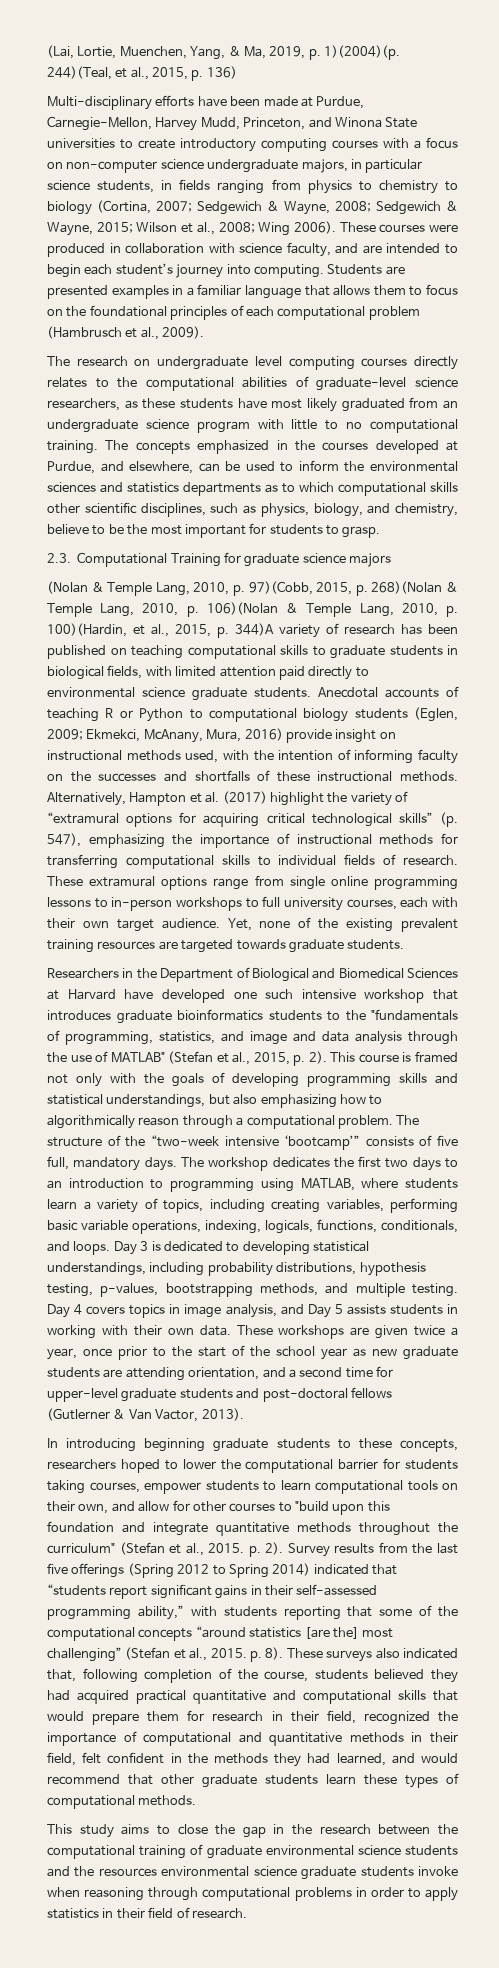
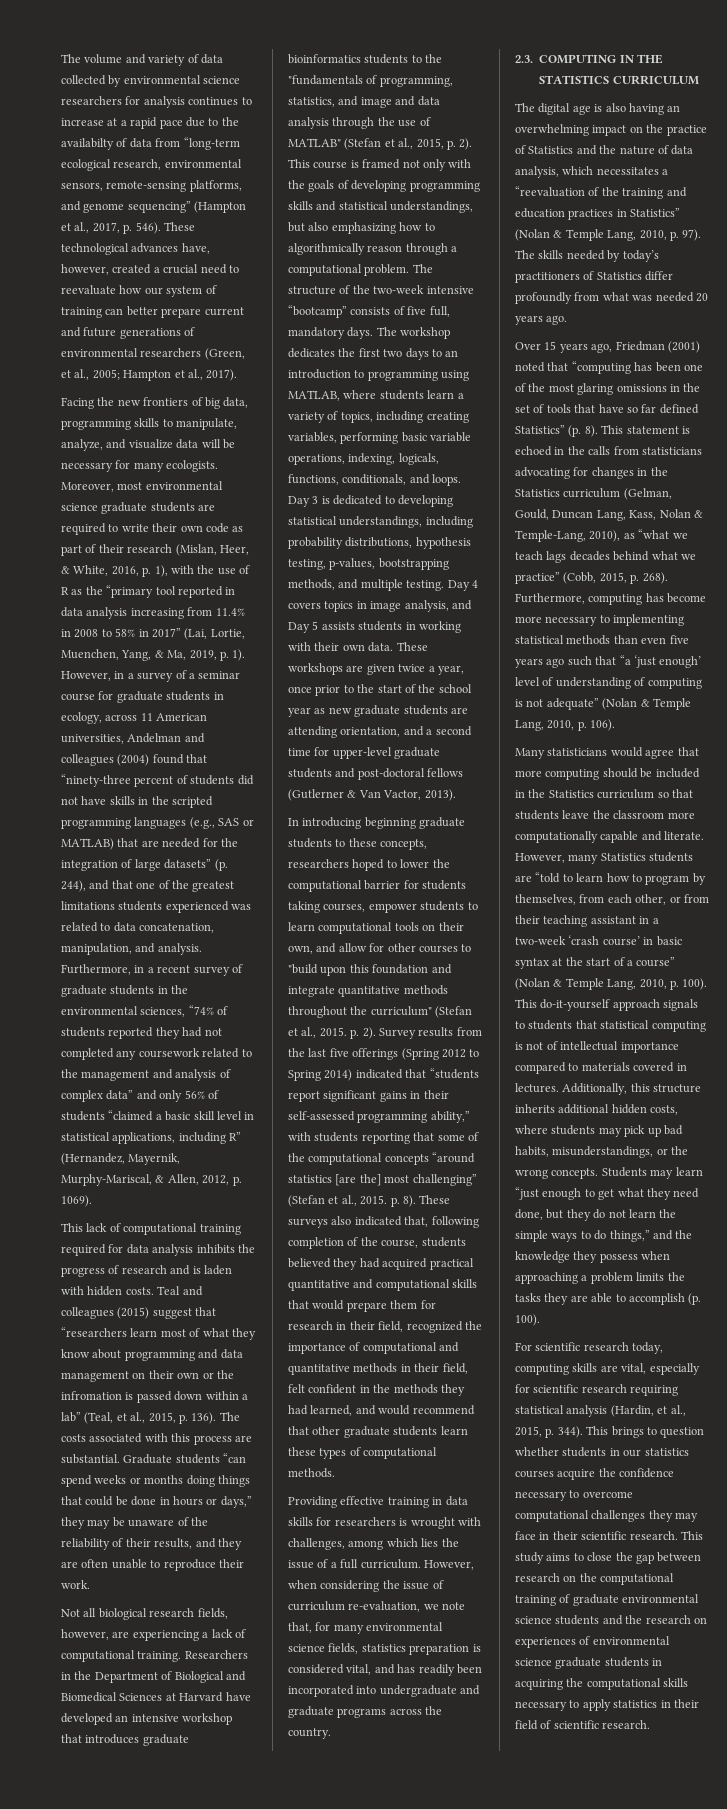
(47, 52) none -> [61,54,223,66] [61,75,241,87] [61,96,252,108] [61,117,239,129] [61,137,240,150] [61,159,242,171] [61,180,242,192] [61,201,247,213] [61,222,195,234] [61,243,210,255] [61,264,239,275] [61,285,217,297] [61,306,244,318] [61,327,196,339] [61,348,245,360] [61,369,238,381] [61,397,249,409] [61,418,238,430] [61,439,235,451] [61,460,219,472] [61,481,223,492] [61,502,216,514] [61,523,244,535] [61,544,249,556] [61,565,250,577] [61,585,236,598] [61,607,245,619] [61,628,181,638] The volume and variety of data collected by environmental science researchers for analysis continues to increase at a rapid pace due to the availabilty of data from “long-term ecological research, environmental sensors, remote-sensing platforms, and genome sequencing” (Hampton et al., 2017, p. 546). These technological advances have, however, created a crucial need to reevaluate how our system of training can better prepare current and future generations of environmental researchers (Green, et al., 2005; Hampton et al., 2017). // Facing the new frontiers of big data, programming skills to manipulate, analyze, and visualize data will be necessary for many ecologists. Moreover, most environmental science graduate students are required to write their own code as part of their research (Mislan, Heer, & White, 2016, p. 1), with the use of R as the “primary tool reported in data analysis increasing from 11.4% in 2008 to 58% in 2017”
[324,45,400,60] [47,66,237,81] [47,95,365,110] [47,116,418,131] [47,137,458,152] [47,159,423,173] [47,179,458,194] [47,200,458,215] [47,221,458,236] [47,242,458,257] [47,263,405,278] [47,284,459,299] [47,305,420,320] [47,326,205,340] [47,356,458,370] [47,376,458,391] [47,397,459,412] [47,419,458,433] [47,440,458,454] [47,460,458,474] [47,482,458,496] [47,502,458,517] [47,523,381,538] [47,552,392,567] [47,581,458,596] [47,602,459,617] [47,623,458,638] [47,645,458,659] [47,665,369,680] [47,686,459,701] [47,707,458,722] [47,728,396,743] [47,749,458,764] [47,770,458,782] [47,791,408,806] [47,812,459,827] [47,833,459,848] [47,854,458,869] [47,875,458,890] [47,896,459,911] [47,917,459,932] [47,939,405,953] 1)(2004)(p. 244)(Teal, et al., 2015, p. 136) // Multi-disciplinary efforts have been made at Purdue, Carnegie-Mellon, Harvey Mudd, Princeton, and Winona State universities to create introductory computing courses with a focus on non-computer science undergraduate majors, in particular science students, in fields ranging from physics to chemistry to biology (Cortina, 2007; Sedgewich & Wayne, 2008; Sedgewich & Wayne, 2015; Wilson et al., 2008; Wing 2006). These courses were produced in collaboration with science faculty, and are intended to begin each student’s journey into computing. Students are presented examples in a familiar language that allows them to focus on the foundational principles of each computational problem (Hambrusch et al., 2009). // The research on undergraduate level computing courses directly relates to the computational abilities of graduate-level science researchers, as these students have most likely graduated from an undergraduate science program with little to no computational training. The concepts emphasized in the courses developed at Purdue, and elsewhere, can be used to inform the environmental sciences and statistics departments as to which computational skills other scientific disciplines, such as physics, biology, and chemistry, believe to be the most important for students to grasp. // 2.3. Computational Training for graduate science majors // (Nolan & Temple Lang, 2010, p. 97)(Cobb, 2015, p. 268)(Nolan & Temple Lang, 2010, p. 106)(Nolan & Temple Lang, 2010, p. 100)(Hardin, et al., 2015, p. 344)A variety of research has been published on teaching computational skills to graduate students in biological fields, with limited attention paid directly to environmental science graduate students. Anecdotal accounts of teaching R or Python to computational biology students (Eglen, 2009; Ekmekci, McAnany, Mura, 2016) provide insight on instructional methods used, with the intention of informing faculty on the successes and shortfalls of these instructional methods. Alternatively, Hampton et al. (2017) highlight the variety of “extramural options for acquiring critical technological skills” (p. 547), emphasizing the importance of instructional methods for transferring computational skills to individual fields of research. These extramural options range from single online programming lessons to in-person workshops to full university courses, each with their own target audience. Yet, none of the existing prevalent training resources are targeted towards graduate students. // -> [232,649,246,661] [61,670,241,682] [61,691,224,703] [61,712,208,724] [61,733,205,744] [61,754,208,766] [61,774,254,787] [61,796,213,808] [61,817,254,829] [61,838,238,850] [61,859,228,871] [61,880,235,892] [61,901,252,913] [61,922,215,933] [61,943,202,955] [61,964,243,976] [61,985,189,997] [61,1005,229,1017] [61,1027,222,1039] [61,1048,252,1060] [61,1069,231,1081] [61,1090,219,1102] [61,1110,255,1121] [61,1132,242,1144] [61,1153,181,1165] [61,1174,242,1186] [61,1195,92,1207] [61,1223,241,1235] [61,1244,255,1256] [61,1265,232,1277] [61,1286,203,1296] [61,1307,217,1319] [61,1327,256,1340] [61,1349,243,1361] [61,1370,234,1382] [61,1391,248,1403] [61,1412,240,1424] [61,1433,252,1445] [61,1453,247,1464] [61,1475,250,1487] [61,1496,252,1508] [61,1517,208,1529] [61,1538,242,1550] [61,1559,244,1571] [61,1580,90,1589] [61,1608,228,1620] [61,1629,246,1641] [61,1650,182,1662] 1). However, in a survey of a seminar course for graduate students in ecology, across 11 American universities, Andelman and colleagues (2004) found that “ninety-three percent of students did not have skills in the scripted programming languages (e.g., SAS or MATLAB) that are needed for the integration of large datasets” (p. 244), and that one of the greatest limitations students experienced was related to data concatenation, manipulation, and analysis. Furthermore, in a recent survey of graduate students in the environmental sciences, “74% of students reported they had not completed any coursework related to the management and analysis of complex data” and only 56% of students “claimed a basic skill level in statistical applications, including R” (Hernandez, Mayernik, Murphy-Mariscal, & Allen, 2012, p. 1069). // This lack of computational training required for data analysis inhibits the progress of research and is laden with hidden costs. Teal and colleagues (2015) suggest that “researchers learn most of what they know about programming and data management on their own or the infromation is passed down within a lab” (Teal, et al., 2015, p. 136). The costs associated with this process are substantial. Graduate students “can spend weeks or months doing things that could be done in hours or days,” they may be unaware of the reliability of their results, and they are often unable to reproduce their work. // Not all biological research fields, however, are experiencing a lack of computational training.
[233,989,294,1000] one such -> [115,1715,129,1722] an
[150,1135,361,1150] “two-week intensive ‘bootcamp’” -> [373,285,474,294] [288,305,347,318] two-week intensive “bootcamp”
(197, 1800) none -> [288,1496,468,1508] [288,1517,481,1529] [288,1538,459,1550] [288,1559,474,1570] [288,1580,444,1592] [288,1601,466,1612] [288,1622,444,1634] [288,1643,481,1655] [288,1664,482,1676] [288,1685,481,1697] [288,1706,443,1718] [288,1728,331,1739] [515,54,663,64] [539,75,699,85] [515,103,681,115] [515,124,707,136] [515,145,694,155] [515,166,669,178] [515,186,687,199] [515,208,681,220] [515,229,702,241] [515,250,659,262] [515,271,674,283] [515,292,708,304] [515,315,568,325] [515,341,700,353] [515,361,703,374] [515,383,701,395] [515,404,699,414] [515,425,690,437] [515,446,702,456] [515,467,668,479] [515,488,672,500] [515,509,703,521] [515,529,688,542] [515,551,696,563] [515,572,668,584] [515,593,707,605] [515,614,685,626] [515,635,689,645] [515,655,702,668] [515,677,702,689] [515,698,691,710] [515,719,616,731] [515,747,699,759] [515,768,700,780] [515,789,693,799] [515,810,695,820] [515,831,705,843] [515,852,694,864] [515,872,706,885] [515,894,709,905] [515,915,659,927] [515,935,682,946] [515,957,676,969] [515,978,708,990] [515,999,699,1011] [515,1020,706,1032] [515,1041,679,1053] [515,1062,687,1074] [515,1083,702,1095] [515,1104,679,1115] [515,1125,683,1137] [515,1146,689,1158] [515,1167,703,1179] [515,1187,700,1200] [515,1209,677,1221] [515,1230,693,1242] [515,1251,671,1263] [515,1272,685,1284] [515,1293,702,1305] [515,1314,540,1326] [515,1342,664,1354] [515,1363,700,1375] [515,1384,679,1396] [515,1405,686,1417] [515,1426,705,1438] [515,1447,689,1457] [515,1468,675,1480] [515,1490,633,1501] [515,1510,699,1522] [515,1531,678,1540] Providing effective training in data skills for researchers is wrought with challenges, among which lies the issue of a full curriculum. However, when considering the issue of curriculum re-evaluation, we note that, for many environmental science fields, statistics preparation is considered vital, and has readily been incorporated into undergraduate and graduate programs across the country. // 2.3. COMPUTING IN THE STATISTICS CURRICULUM // The digital age is also having an overwhelming impact on the practice of Statistics and the nature of data analysis, which necessitates a “reevaluation of the training and education practices in Statistics” (Nolan & Temple Lang, 2010, p. 97). The skills needed by today’s practitioners of Statistics differ profoundly from what was needed 20 years ago. // Over 15 years ago, Friedman (2001) noted that “computing has been one of the most glaring omissions in the set of tools that have so far defined Statistics” (p. 8). This statement is echoed in the calls from statisticians advocating for changes in the Statistics curriculum (Gelman, Gould, Duncan Lang, Kass, Nolan & Temple-Lang, 2010), as “what we teach lags decades behind what we practice” (Cobb, 2015, p. 268). Furthermore, computing has become more necessary to implementing statistical methods than even five years ago such that “a ‘just enough’ level of understanding of computing is not adequate” (Nolan & Temple Lang, 2010, p. 106). // Many statisticians would agree that more computing should be included in the Statistics curriculum so that students leave the classroom more computationally capable and literate. However, many Statistics students are “told to learn how to program by themselves, from each other, or from their teaching assistant in a two-week ‘crash course’ in basic syntax at the start of a course” (Nolan & Temple Lang, 2010, p. 100). This do-it-yourself approach signals to students that statistical computing is not of intellectual importance compared to materials covered in lectures. Additionally, this structure inherits additional hidden costs, where students may pick up bad habits, misunderstandings, or the wrong concepts. Students may learn “just enough to get what they need done, but they do not learn the simple ways to do things,” and the knowledge they possess when approaching a problem limits the tasks they are able to accomplish (p. 100). // For scientific research today, computing skills are vital, especially for scientific research requiring statistical analysis (Hardin, et al., 2015, p. 344). This brings to question whether students in our statistics courses acquire the confidence necessary to overcome computational challenges they may face in their scientific research.
[273,1824,431,1835] in the research between -> [657,1552,702,1562] [515,1573,577,1582] between research on
[98,1866,458,1880] [47,1887,404,1901] resources environmental science graduate students invoke when reasoning through computational problems in order -> [645,1615,707,1624] [515,1636,670,1648] [515,1657,663,1669] [515,1678,689,1690] [515,1701,567,1711] research on experiences of environmental science graduate students in acquiring the computational skills necessary
(190, 1912) none -> [553,1720,599,1729] scientific

